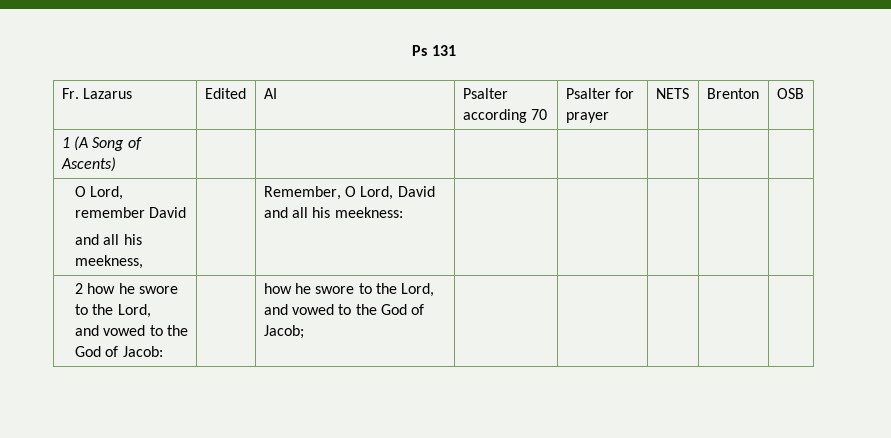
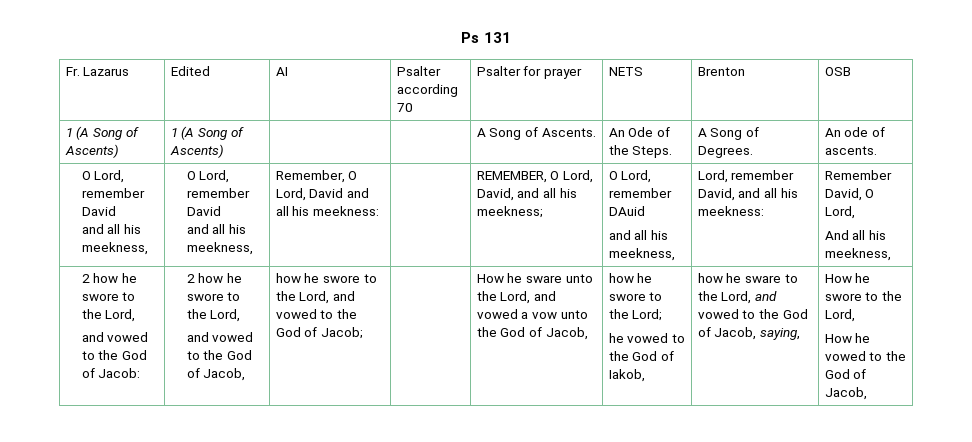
[75,186,124,200] [75,207,187,218] [75,234,142,245] [75,255,144,269] | | | | | | // O Lord, remember David // and all his meekness, | -> [170,126,244,140] [169,144,224,158] [476,127,596,140] [608,127,670,137] [608,145,673,158] [697,127,759,140] [697,146,753,158] [824,127,885,137] [824,146,877,155] [81,170,125,183] [81,188,145,198] [81,206,116,216] [81,224,141,234] [81,242,148,255] [186,170,230,183] [186,188,250,198] [186,206,221,216] [186,224,246,234] [186,242,253,255] 1 (A Song of Ascents) | | | A Song of Ascents. | An Ode of the Steps. | A Song of Degrees. | An ode of ascents. // O Lord, remember David // and all his meekness, | O Lord, remember David // and all his meekness,
(403, 212) | | | -> [476,170,593,183] [476,188,577,201] [476,206,543,218] [608,170,652,183] [608,188,672,198] [608,206,645,216] [608,230,668,240] [608,248,675,261] [697,170,795,183] [697,188,798,201] [697,206,764,216] [824,170,892,180] [824,188,875,201] [824,206,855,219] [824,230,886,240] [824,248,891,261] REMEMBER, O Lord, David, and all his meekness; | O Lord, remember DAuid // and all his meekness, | Lord, remember David, and all his meekness: | Remember David, O Lord, // And all his meekness,
(163, 351) none -> [186,273,242,283] [186,292,241,301] [186,309,241,322] [186,332,254,342] [186,350,252,360] [186,368,246,381] 2 how he swore to the Lord, // and vowed to the God of Jacob,
(304, 332) | | | -> [476,273,593,283] [476,291,556,304] [476,309,588,319] [476,327,588,340] [608,273,653,283] [608,292,663,301] [608,309,663,321] [608,333,685,343] [608,351,674,361] [608,369,645,382] [697,273,798,283] [697,291,777,304] [697,309,808,319] [697,327,800,340] [824,273,871,283] [824,291,902,301] [824,309,855,322] [824,333,871,343] [824,351,906,361] [824,369,867,379] [824,387,867,400] How he sware unto the Lord, and vowed a vow unto the God of Jacob, | how he swore to the Lord; // he vowed to the God of Iakob, | how he sware to the Lord, and vowed to the God of Jacob, saying, | How he swore to the Lord, // How he vowed to the God of Jacob,

